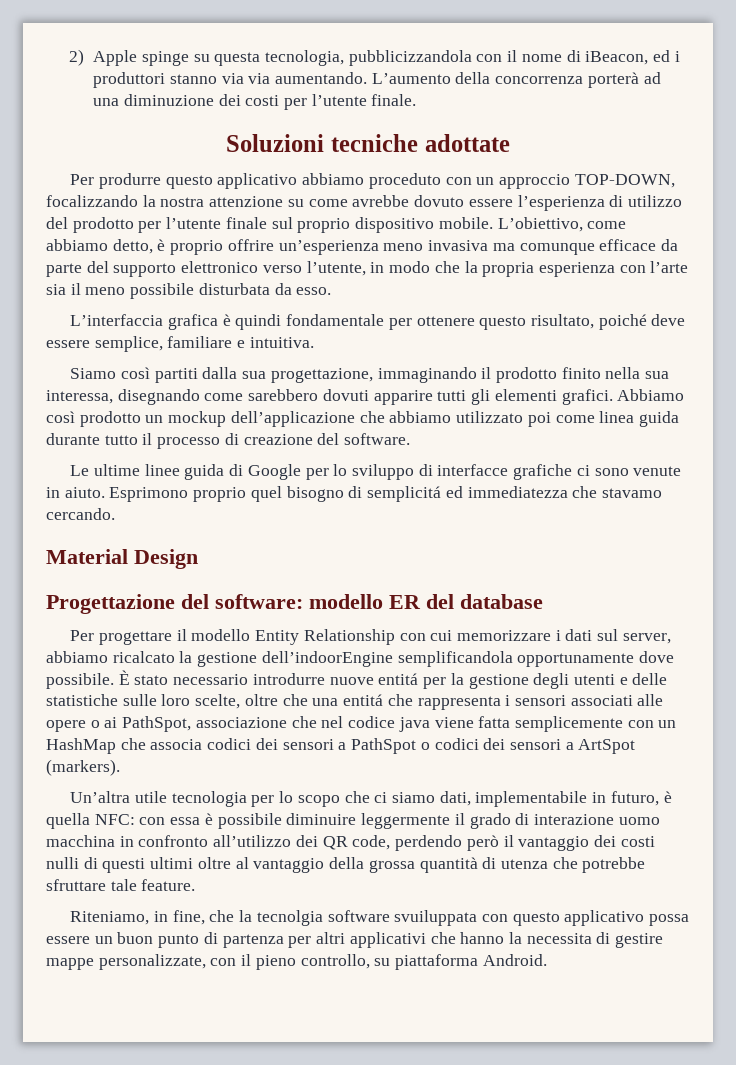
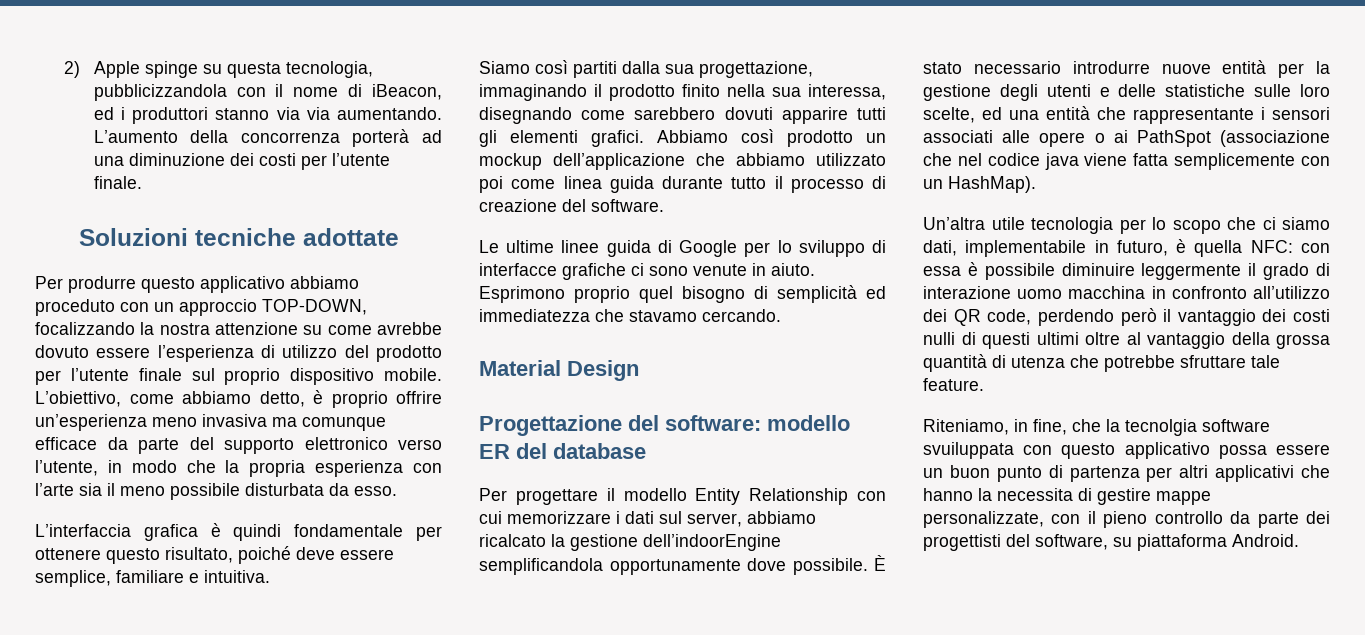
[367,486,442,502] semplicitá -> [777,285,857,303] semplicità
[378,673,419,685] entitá -> [1222,60,1267,74] entità
[244,694,501,710] oltre che una entitá che rappresenta -> [982,106,1254,124] ed una entità che rappresentante
[122,716,287,732] PathSpot, associazione -> [1136,130,1330,147] PathSpot (associazione
[46,738,636,754] [46,759,120,776] HashMap che associa codici dei sensori a PathSpot o codici dei sensori a ArtSpot (markers). -> [948,176,1036,193] HashMap).
[300,954,370,969] controllo, -> [1154,511,1330,528] [923,534,1108,551] controllo da parte dei progettisti del software,

